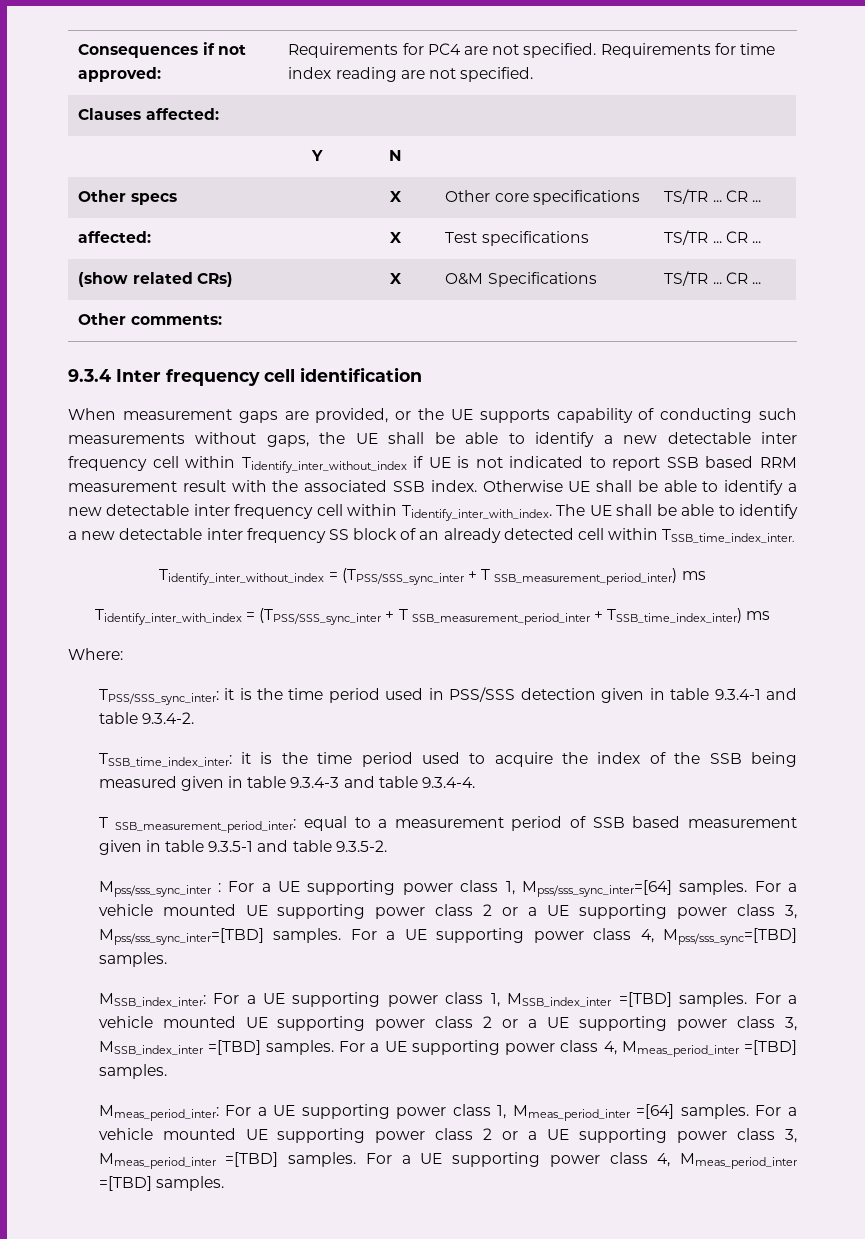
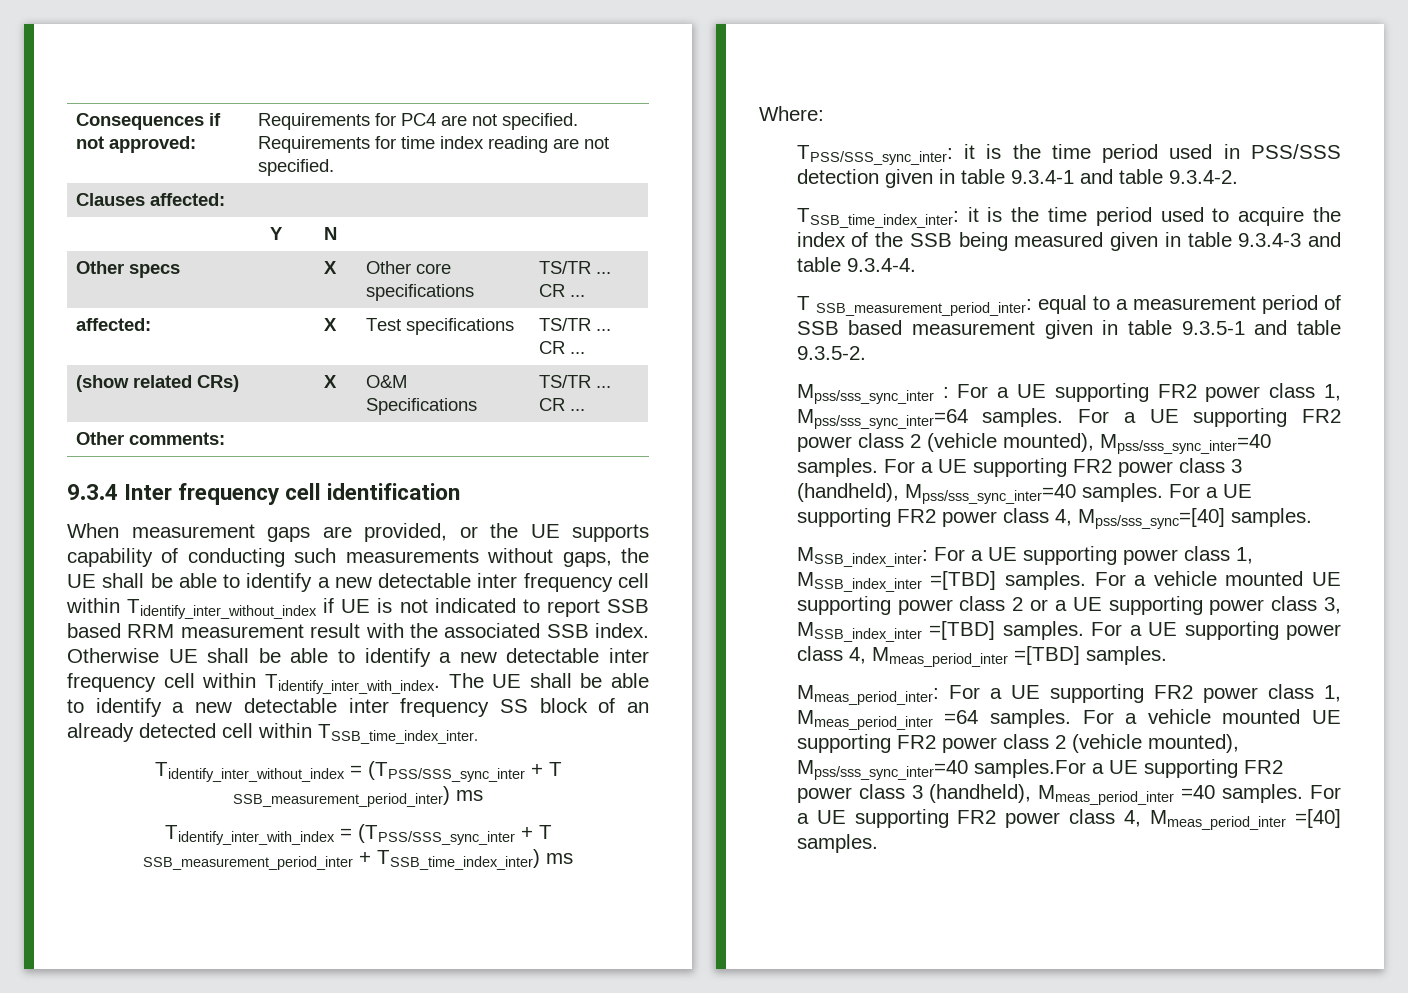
[402,880,798,897] [98,904,797,919] [98,928,797,945] power class 1, Mpss/sss_sync_inter=[64] samples. For a vehicle mounted UE supporting power class 2 or a UE supporting power class 3, Mpss/sss_sync_inter=[TBD] samples. For a UE supporting power class 4, Mpss/sss_sync=[TBD] -> [1157,383,1341,402] [796,408,1341,429] [796,433,1271,454] [796,458,1242,477] [796,483,1252,504] [796,508,1225,529] FR2 power class 1, Mpss/sss_sync_inter=64 samples. For a UE supporting FR2 power class 2 (vehicle mounted), Mpss/sss_sync_inter=40 samples. For a UE supporting FR2 power class 3 (handheld), Mpss/sss_sync_inter=40 samples. For a UE supporting FR2 power class 4, Mpss/sss_sync=[40]
(390, 1111) none -> [1153,685,1193,699] FR2
[636,1104,798,1119] [98,1128,797,1143] [98,1152,797,1169] [98,1176,152,1191] =[64] samples. For a vehicle mounted UE supporting power class 2 or a UE supporting power class 3, Mmeas_period_inter =[TBD] samples. For a UE supporting power class 4, Mmeas_period_inter =[TBD] -> [944,709,1341,728] [796,734,1239,753] [796,759,1283,780] [796,784,1341,805] [796,809,1341,830] =64 samples. For a vehicle mounted UE supporting FR2 power class 2 (vehicle mounted), Mpss/sss_sync_inter=40 samples.For a UE supporting FR2 power class 3 (handheld), Mmeas_period_inter =40 samples. For a UE supporting FR2 power class 4, Mmeas_period_inter =[40]

